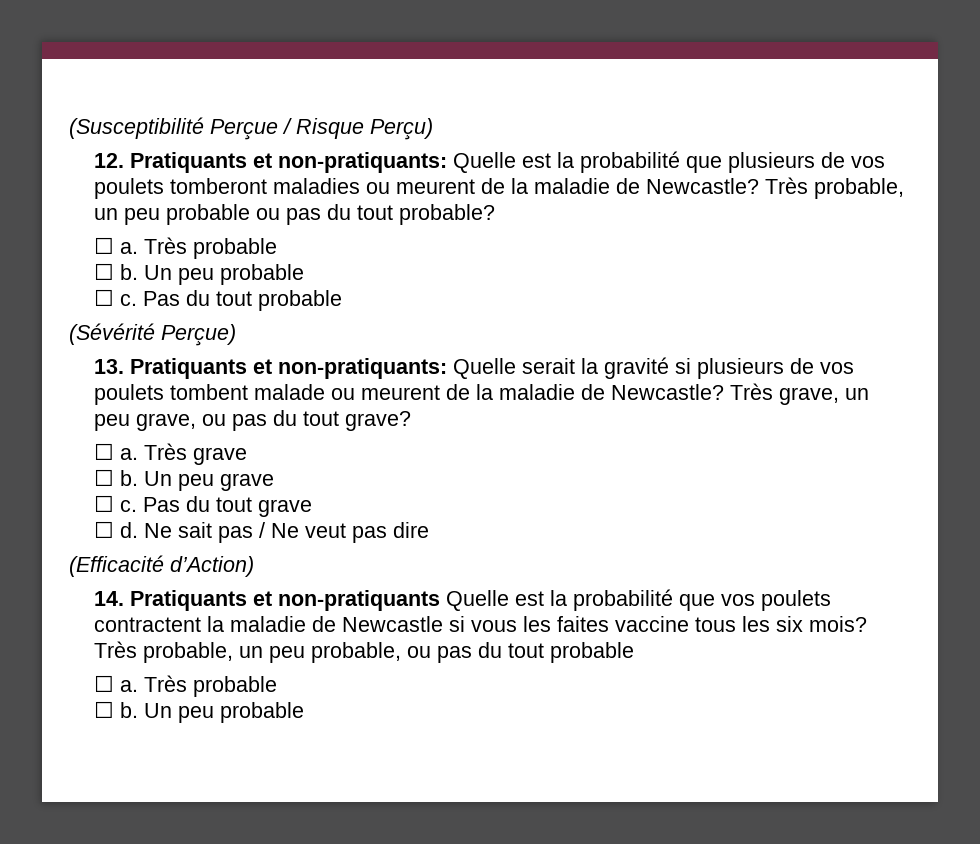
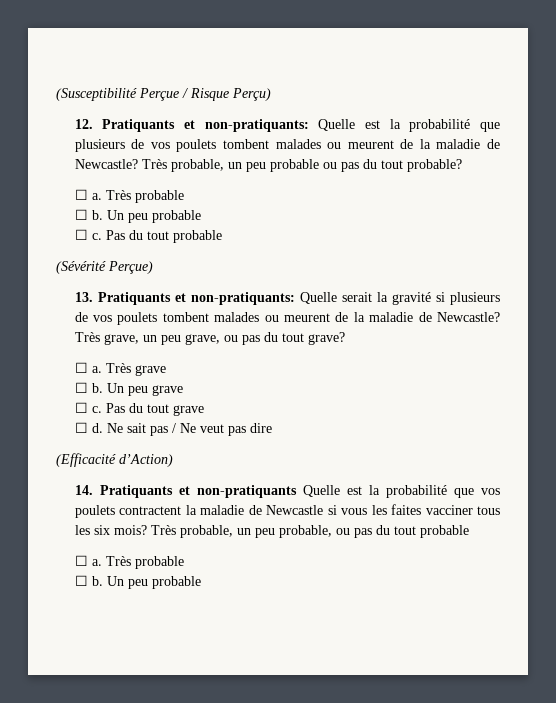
[170,178,361,194] tomberont maladies -> [222,139,321,149] tombent malades
[254,384,326,400] malade -> [214,312,260,322] malades
[615,616,690,632] vaccine -> [425,505,473,515] vacciner

